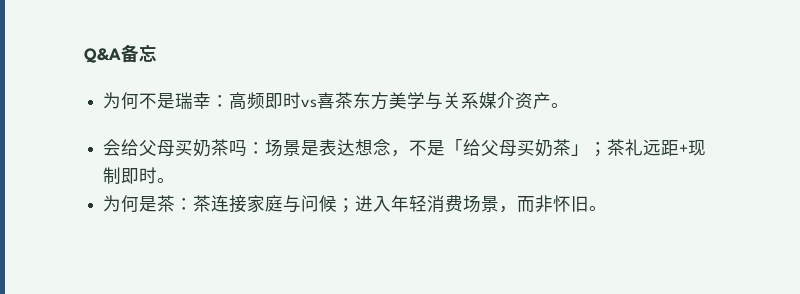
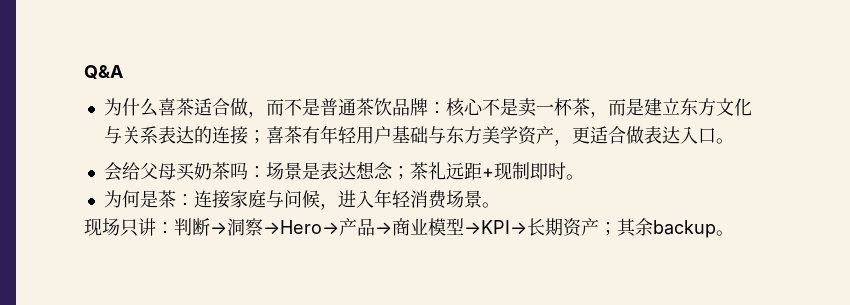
[121,44,157,63] [103,92,552,110] 备忘 // 为何不是瑞幸：高频即时vs喜茶东方美学与关系媒介资产 -> [103,98,752,118] [103,125,716,146] // 为什么喜茶适合做，而不是普通茶饮品牌：核心不是卖一杯茶，而是建立东方文化与关系表达的连接；喜茶有年轻用户基础与东方美学资产，更适合做表达入口
[391,139,590,157] ，不是「给父母买奶茶」 -> (393, 171) none
[193,195,212,212] 茶 -> (194, 200) none
[337,198,356,213] ； -> [319,203,338,210] ，
[499,195,590,213] ，而非怀旧 -> [481,202,500,208] [84,218,716,238] 。 // 现场只讲：判断→洞察→Hero→产品→商业模型→KPI→长期资产；其余backup

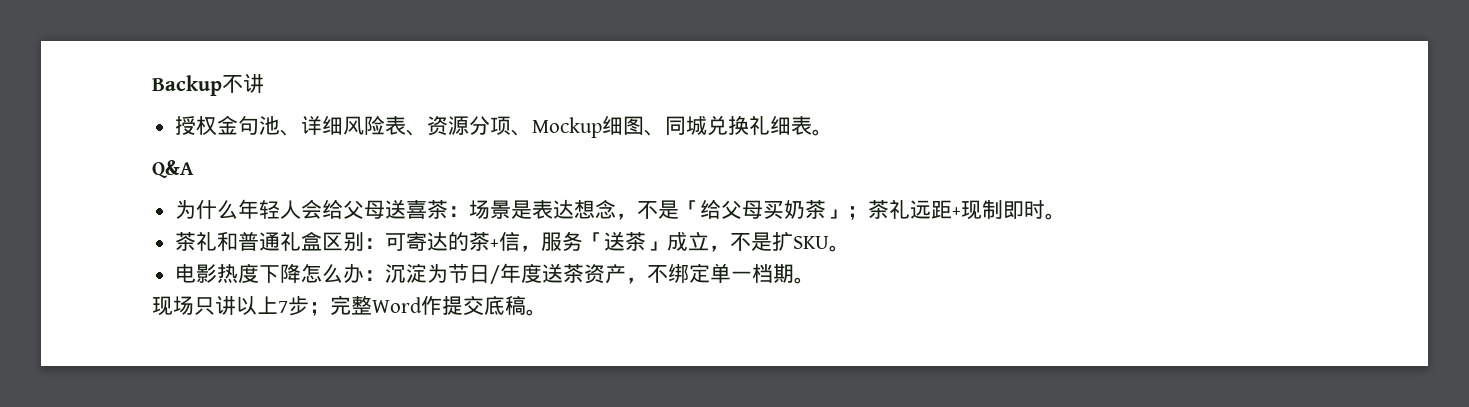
[84,65,123,79] [103,98,752,118] [103,125,734,146] [103,161,393,181] Q&A // 为什么喜茶适合做，而不是普通茶饮品牌：核心不是卖一杯茶，而是建立东方文化与关系表达的连接；喜茶有年轻用户基础与东方美学资产，更适合做表达入口。 // 会给父母买奶茶吗：场景是表达想念 -> [152,74,264,96] [175,115,834,138] [152,160,194,178] [175,199,848,220] Backup不讲 // 授权金句池、详细风险表、资源分项、Mockup细图、同城兑换礼细表。 // Q&A // 为什么年轻人会给父母送喜茶：场景是表达想念，不是「给父母买奶茶」
[103,189,500,210] [84,218,716,238] 为何是茶：连接家庭与问候，进入年轻消费场景。 // 现场只讲：判断→洞察→Hero→产品→商业模型→KPI→长期资产；其余backup -> [175,231,851,252] [175,263,816,284] [152,295,526,316] 茶礼和普通礼盒区别：可寄达的茶+信，服务「送茶」成立，不是扩SKU。 // 电影热度下降怎么办：沉淀为节日/年度送茶资产，不绑定单一档期。 // 现场只讲以上7步；完整Word作提交底稿

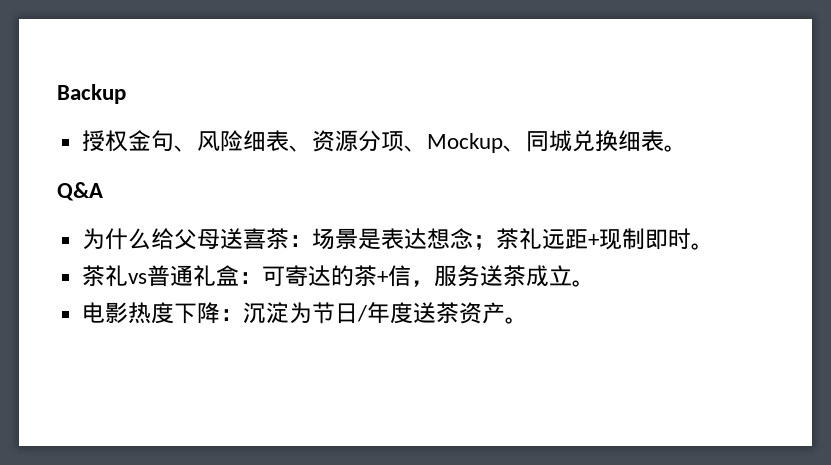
[222,74,264,93] 不讲 -> (126, 94) none
[259,116,386,136] 池、详细风险 -> [174,130,267,152] 、风险细
[602,116,645,135] 细图 -> (504, 143) none
[749,115,771,135] 礼 -> (619, 141) none
[238,199,323,219] 年轻人会 -> (152, 238) none
[616,199,848,220] ，不是「给父母买奶茶」 -> (474, 238) none
[217,231,239,251] 和 -> [128,273,148,284] vs
[322,232,365,251] 区别 -> (240, 275) none
[583,231,830,252] 「送茶」成立，不是扩SKU -> [480,265,573,287] 送茶成立
[301,264,365,283] 怎么办 -> (221, 313) none
[626,263,816,284] [152,295,526,316] ，不绑定单一档期。 // 现场只讲以上7步；完整Word作提交底稿 -> (506, 313) none

